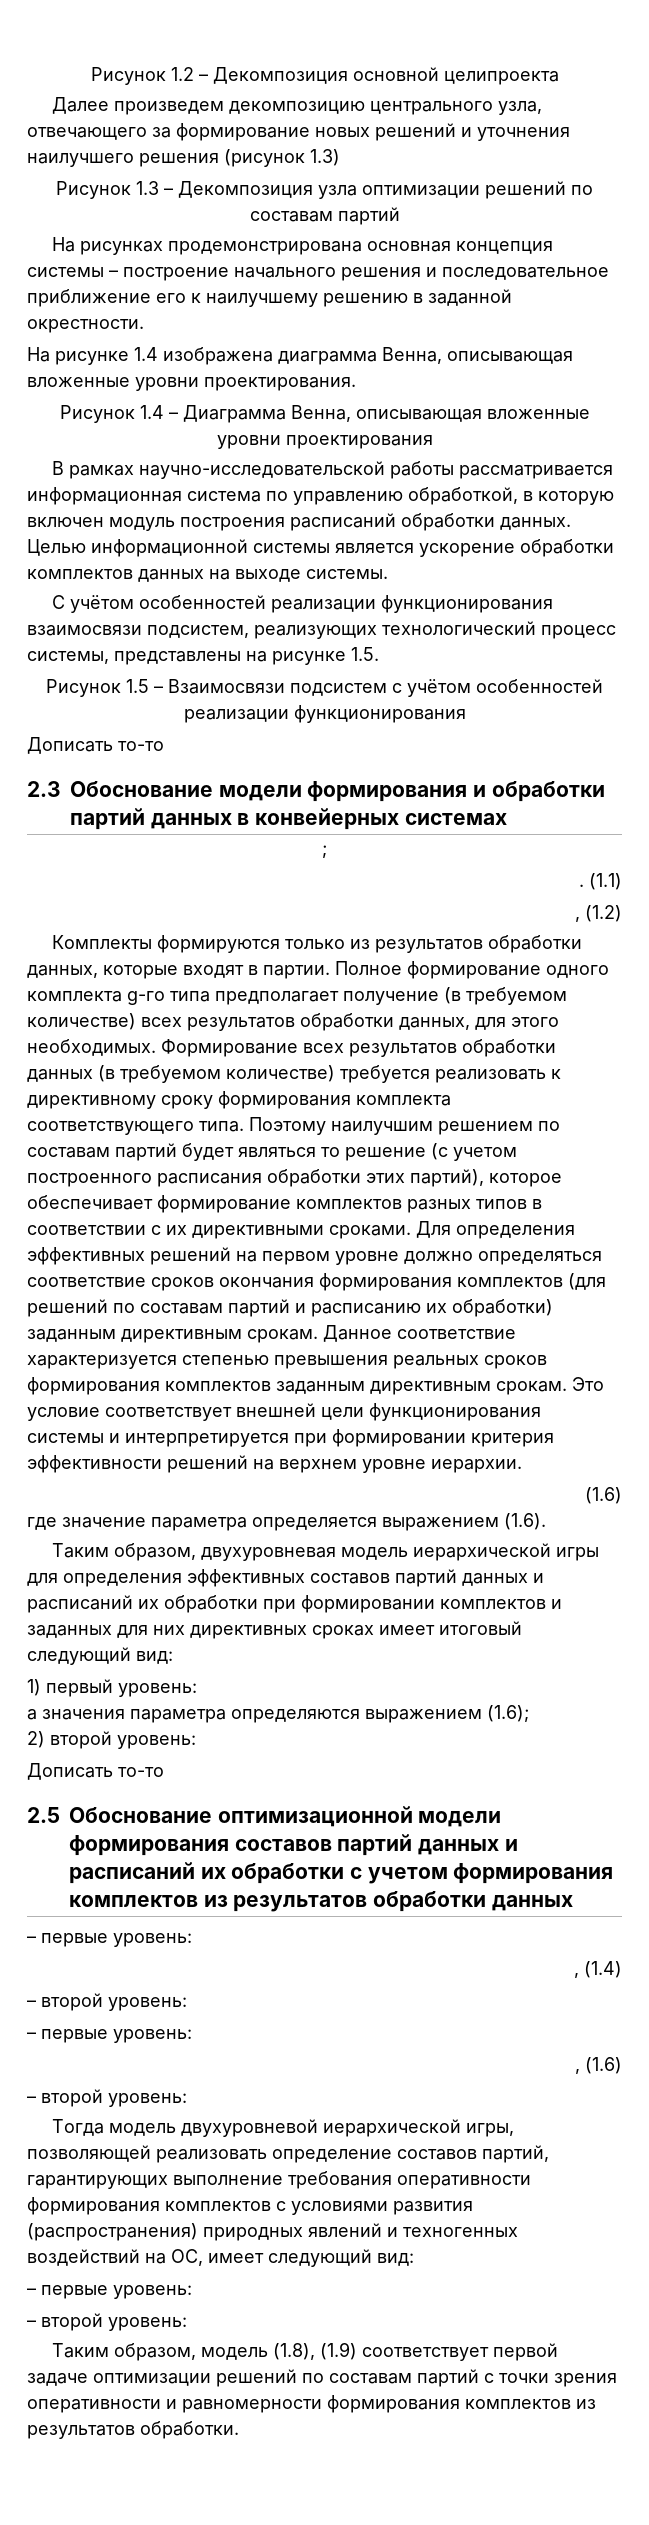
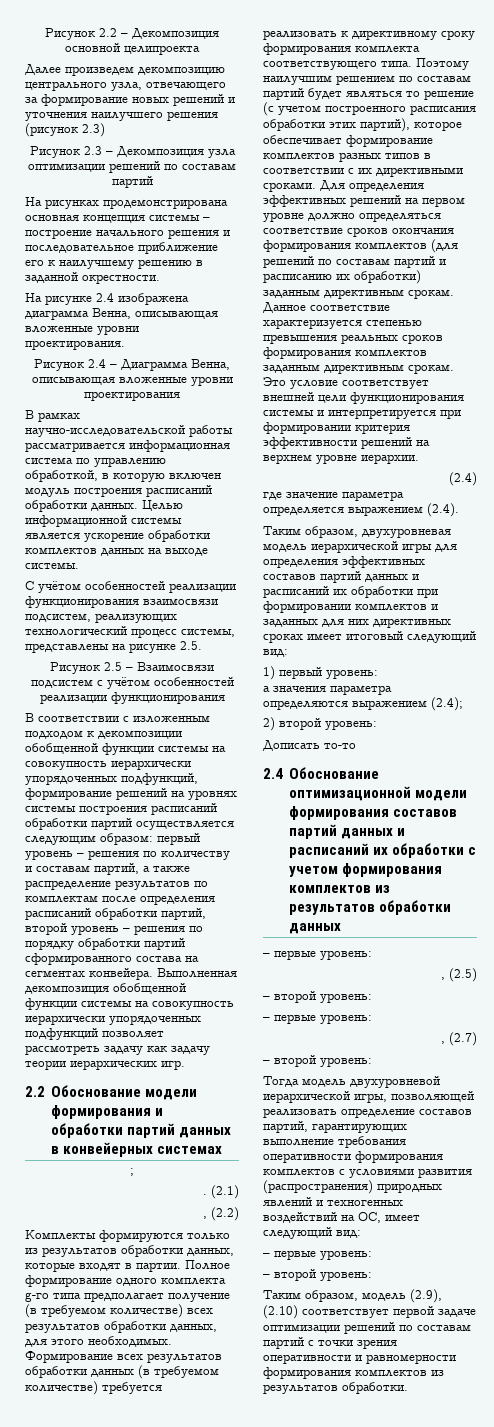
[90,67,194,85] Рисунок 1.2 -> [45,28,117,40] Рисунок 2.2
[310,149,340,166] [56,181,159,199] 1.3) // Рисунок 1.3 -> [82,123,105,137] [29,146,102,158] 2.3) // Рисунок 2.3
[134,347,158,361] 1.4 -> [96,293,114,302] 2.4
[139,405,164,419] 1.4 -> [88,359,106,368] 2.4
[351,647,379,661] [46,679,149,697] 1.5. // Рисунок 1.5 -> [180,641,202,650] [50,662,122,674] 2.5. // Рисунок 2.5
[27,737,164,754] [27,781,61,797] Дописать то-то // 2.3 -> [25,713,210,723] [25,730,182,739] [25,743,226,755] [25,760,191,770] [25,773,198,785] [25,788,237,800] [25,803,217,815] [25,818,234,830] [25,833,200,845] [25,850,230,860] [25,863,190,875] [25,880,208,890] [25,895,215,905] [25,908,206,920] [25,923,203,935] [25,938,185,950] [25,953,199,965] [25,968,237,980] [25,983,186,994] [25,998,234,1010] [25,1015,201,1025] [25,1028,164,1040] [25,1045,210,1055] [25,1060,185,1070] [25,1086,45,1097] В соответствии с изложенным подходом к декомпозиции обобщенной функции системы на совокупность иерархически упорядоченных подфункций, формирование решений на уровнях системы построения расписаний обработки партий осуществляется следующим образом: первый уровень – решения по количеству и составам партий, а также распределение результатов по комплектам после определения расписаний обработки партий, второй уровень – решения по порядку обработки партий сформированного состава на сегментах конвейера. Выполненная декомпозиция обобщенной функции системы на совокупность иерархически упорядоченных подфункций позволяет рассмотреть задачу как задачу теории иерархических игр. // 2.2
[589,873,622,890] [575,905,622,922] (1.1) // , (1.2) -> [211,1185,239,1199] [203,1207,239,1221] (2.1) // , (2.2)
[585,1487,622,1504] (1.6) -> [449,472,477,486] (2.4)
[504,1513,546,1530] (1.6). -> [427,503,459,517] (2.4).
[487,1705,529,1722] (1.6); -> [431,697,463,711] (2.4);
[27,1807,60,1823] 2.5 -> [263,768,283,779] 2.4
[584,1961,622,1978] (1.4) -> [449,968,477,982] (2.5)
[585,2057,622,2074] (1.6) -> [449,1032,477,1046] (2.7)
[272,2342,357,2360] (1.8), (1.9) -> [410,1289,442,1303] [263,1305,298,1319] (2.9), (2.10)

